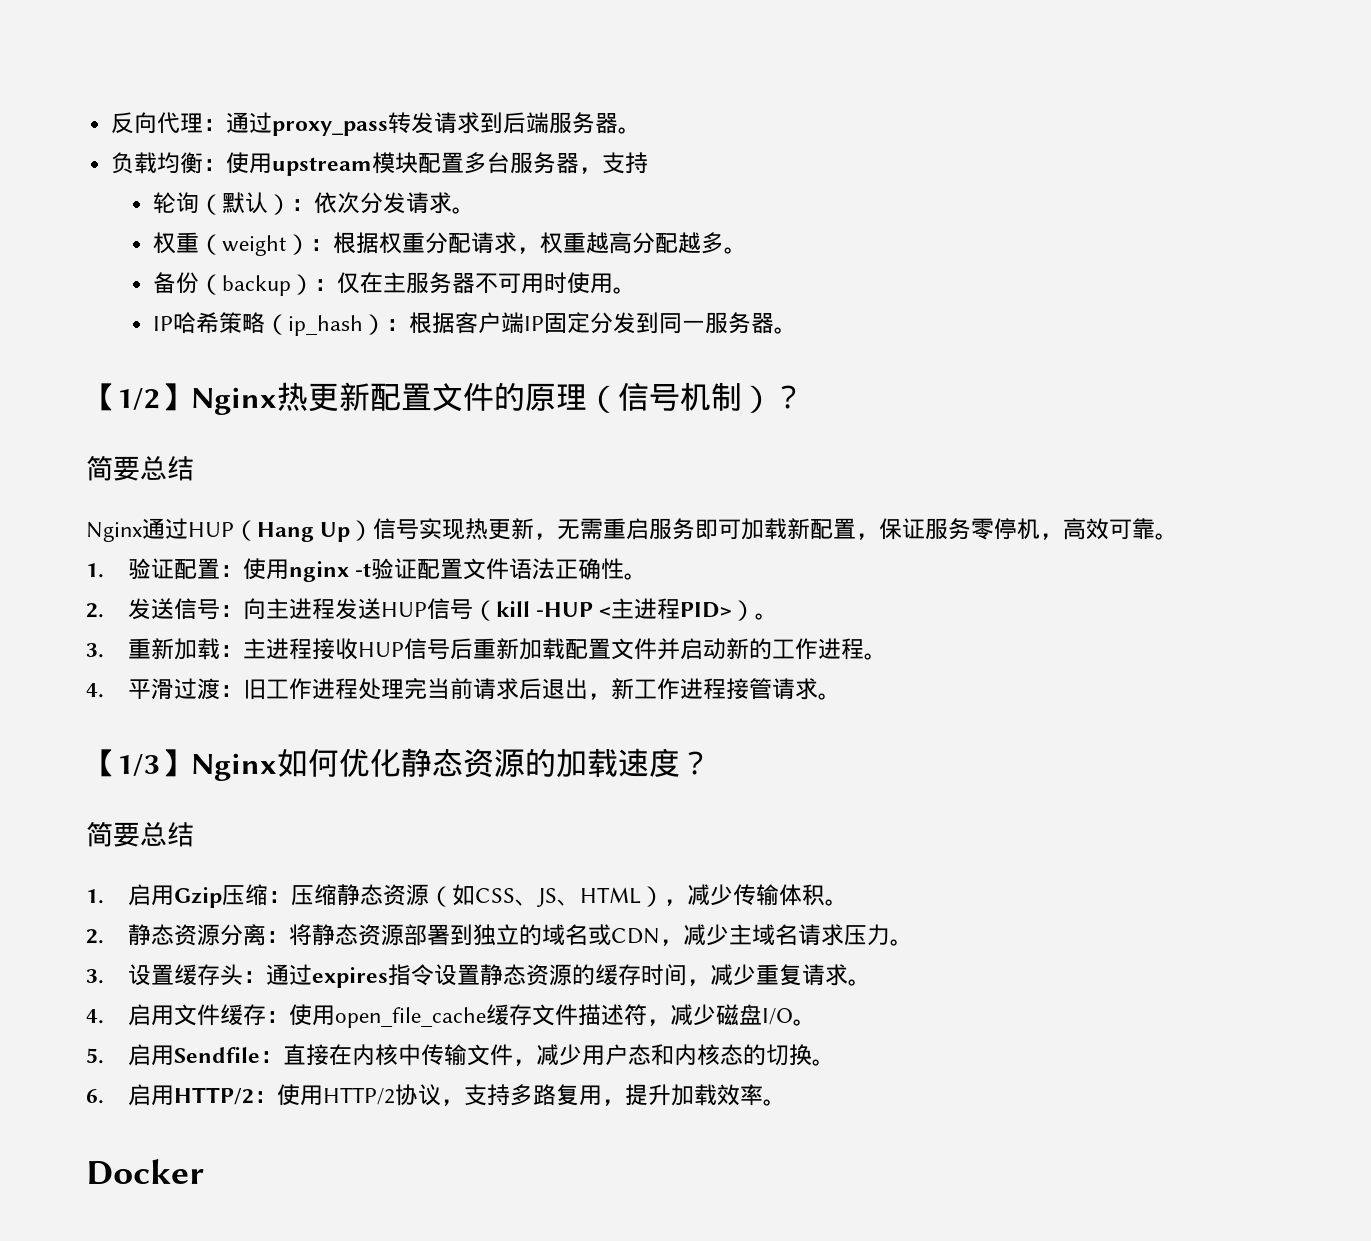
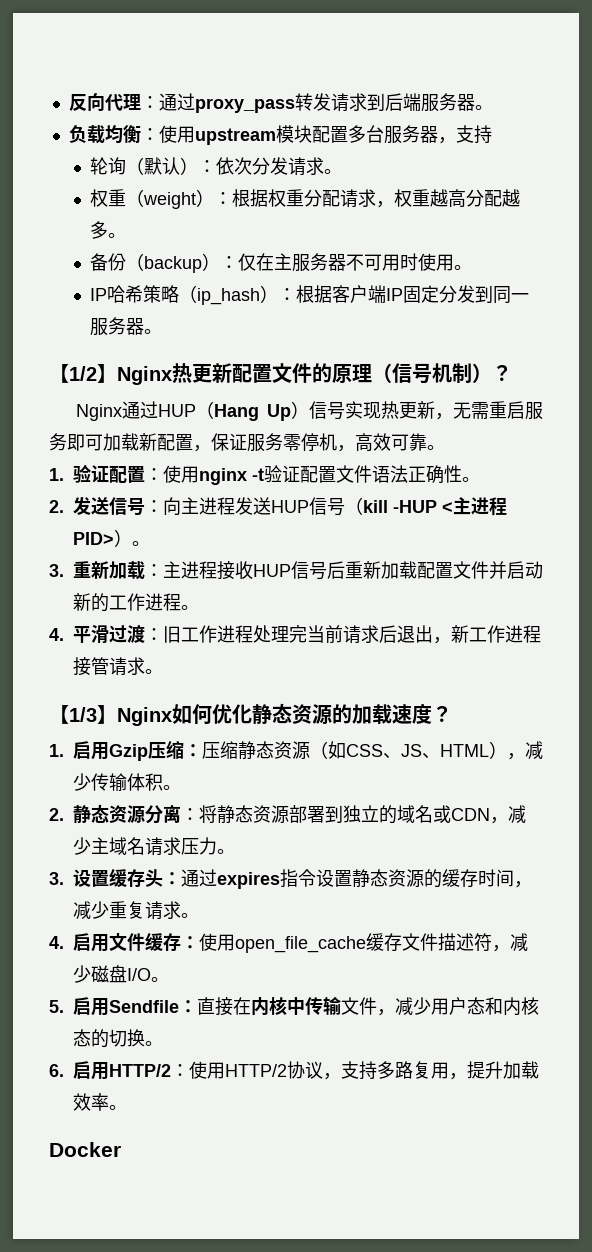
[86,455,194,481] // 简要总结 -> (512, 373) none
[86,821,194,847] // 简要总结 -> (452, 714) none

